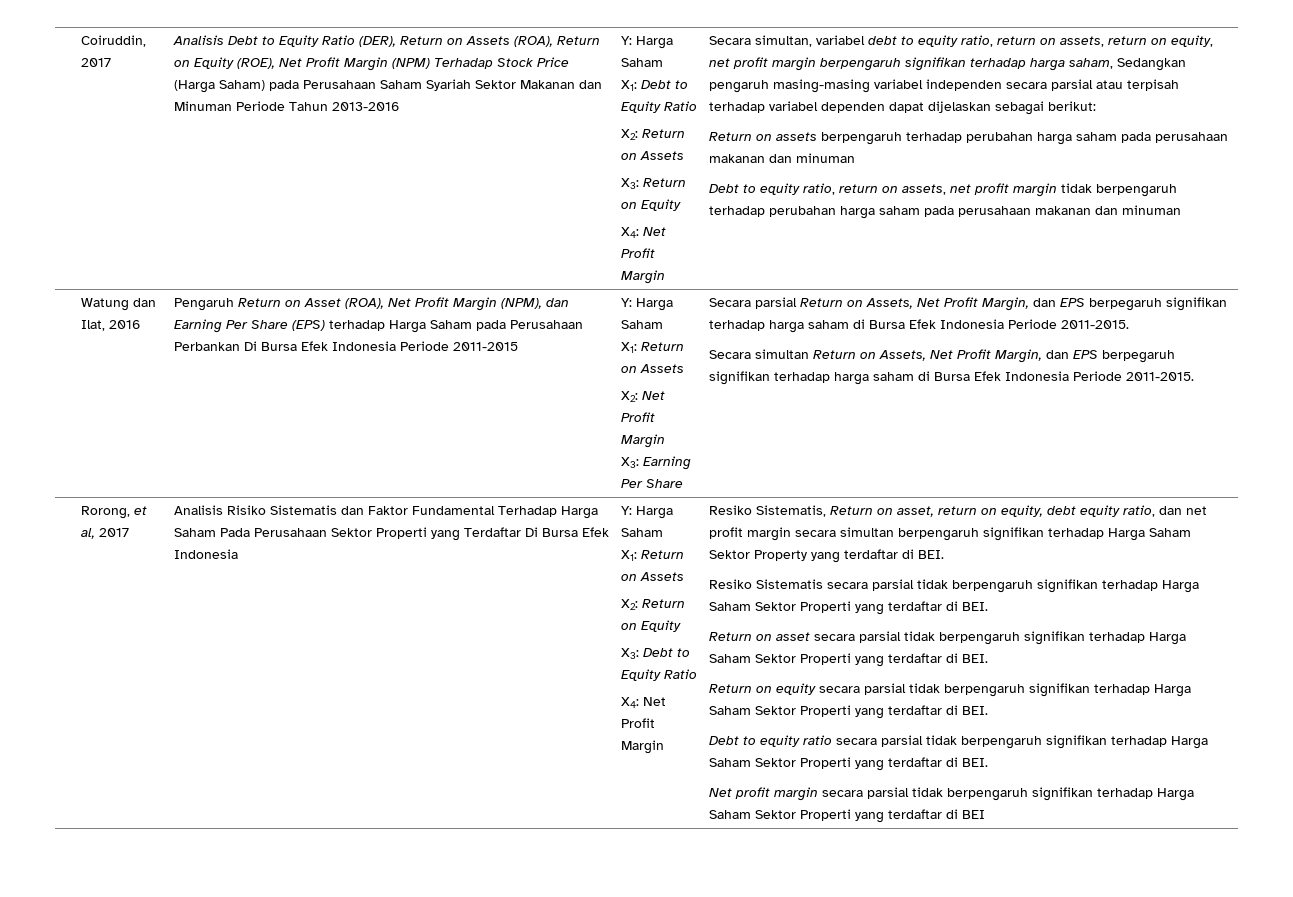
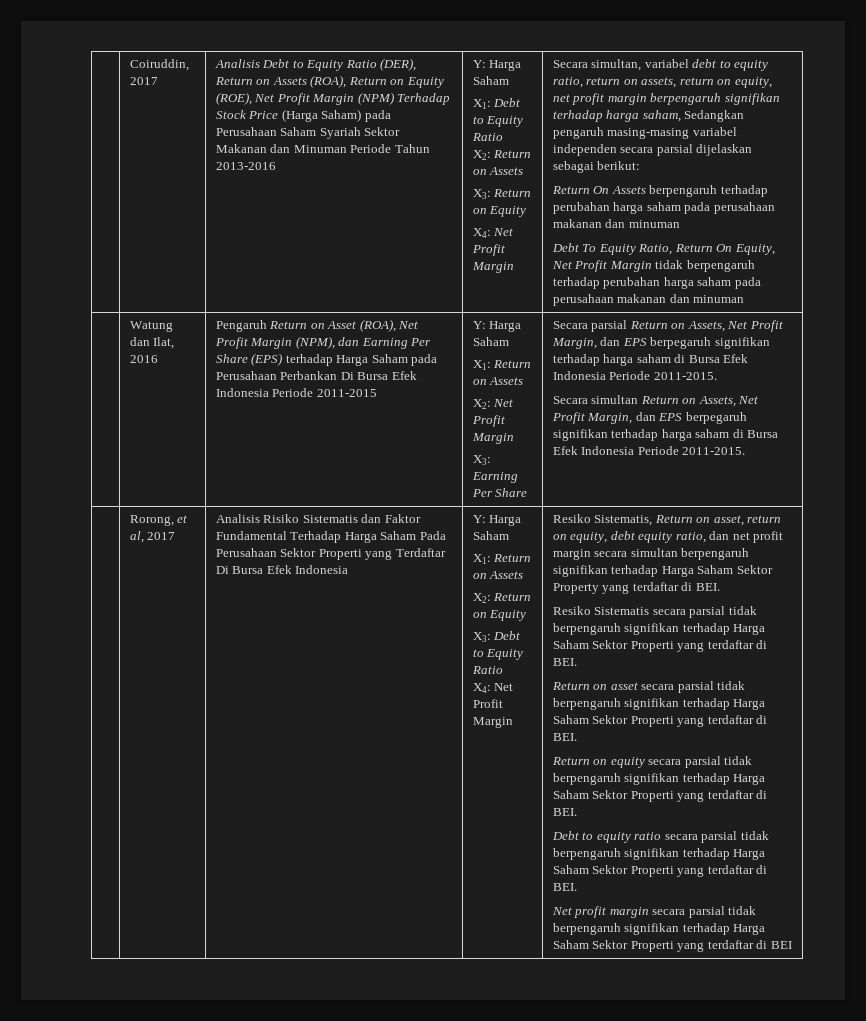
[1096,79,1180,91] [709,101,925,113] atau terpisah terhadap variabel dependen dapat -> (693, 150) none
[756,132,818,141] on assets -> [593,186,646,194] On Assets
[743,183,1058,197] to equity ratio, return on assets, net profit margin -> [582,244,775,255] [551,260,652,272] To Equity Ratio, Return On Equity, Net Profit Margin

